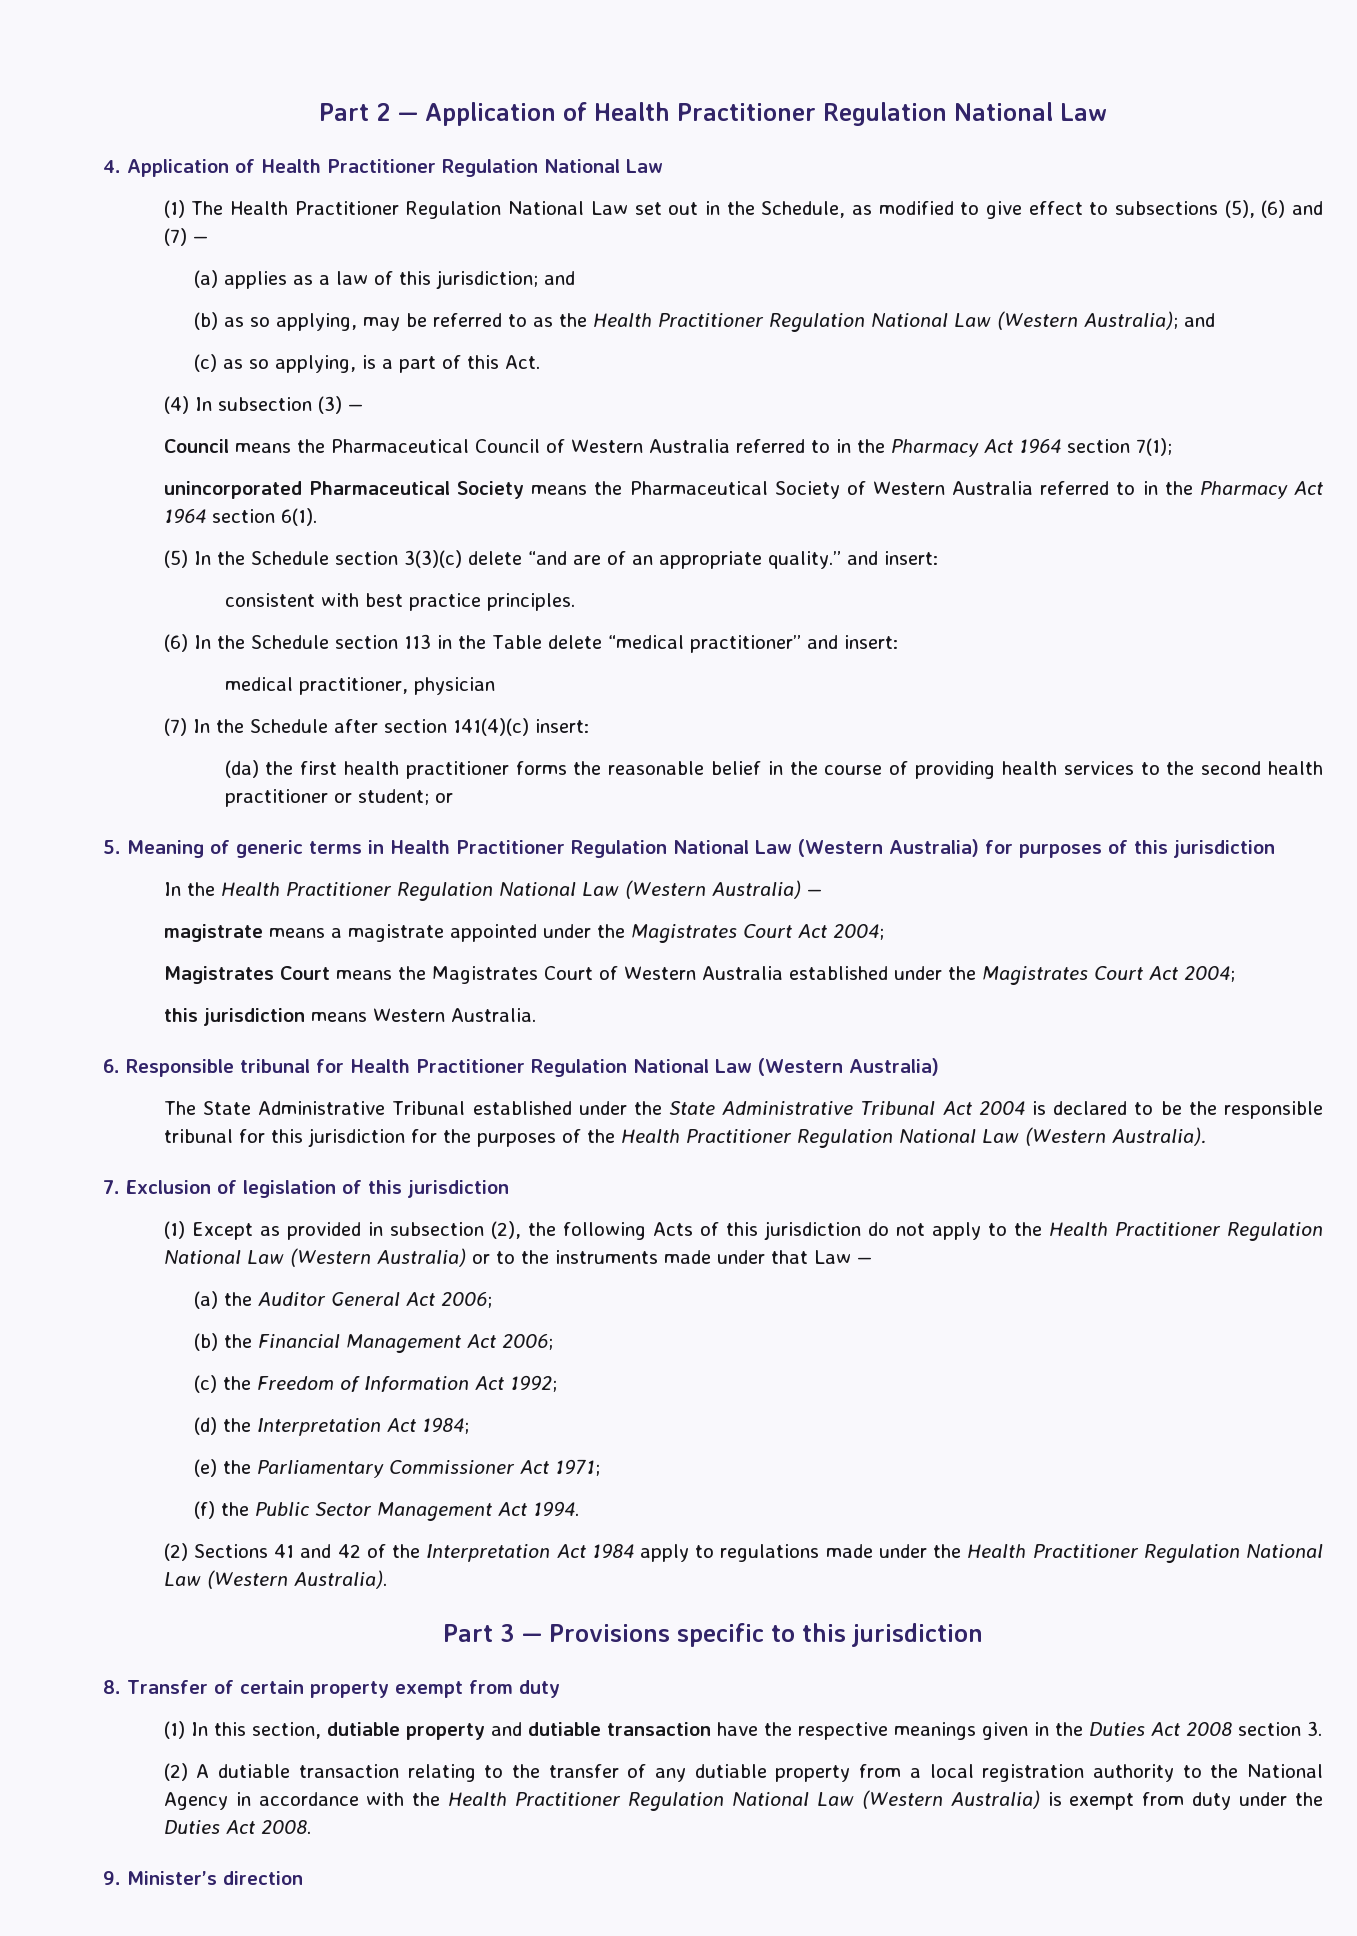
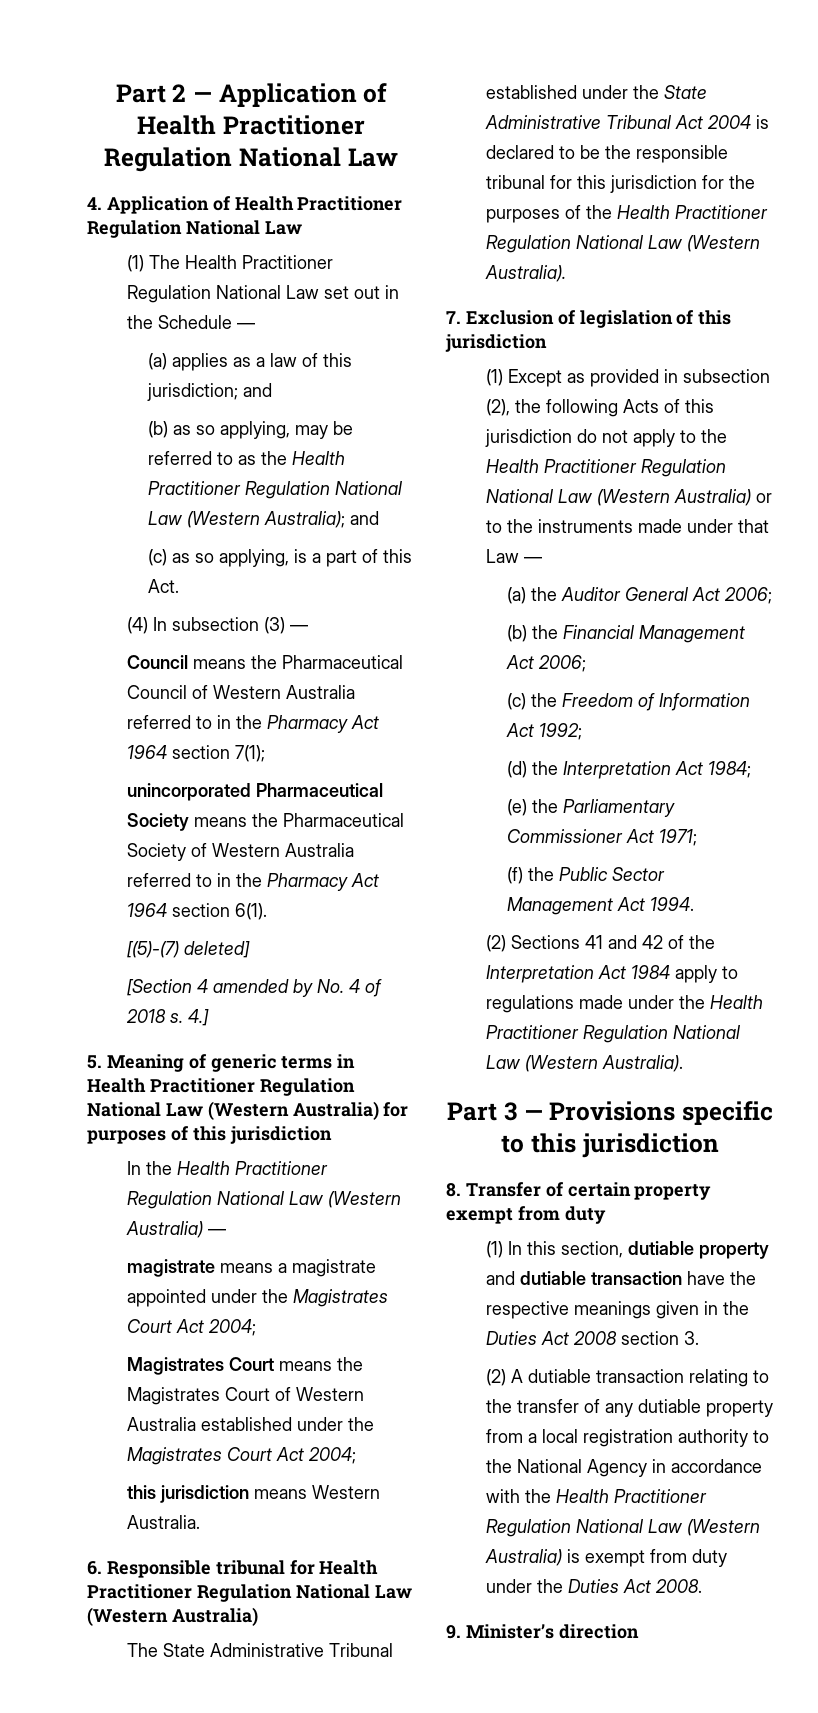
[761,200,1324,219] [163,228,187,246] Schedule, as modified to give effect to subsections (5), (6) and (7) -> [158,315,233,329] Schedule
[163,550,938,569] [224,593,575,611] [163,634,898,653] [224,677,495,695] [163,718,589,736] [224,760,1323,779] [224,789,453,807] (5) In the Schedule section 3(3)(c) delete “and are of an appropriate quality.” and insert: // consistent with best practice principles. // (6) In the Schedule section 113 in the Table delete “medical practitioner” and insert: // medical practitioner, physician // (7) In the Schedule after section 141(4)(c) insert: // (da) the first health practitioner forms the reasonable belief in the course of providing health services to the second health practitioner or student; or -> [127,941,251,958] [127,979,383,997] [126,1009,210,1026] [(5)-(7) deleted] // [Section 4 amended by No. 4 of 2018 s. 4.]

